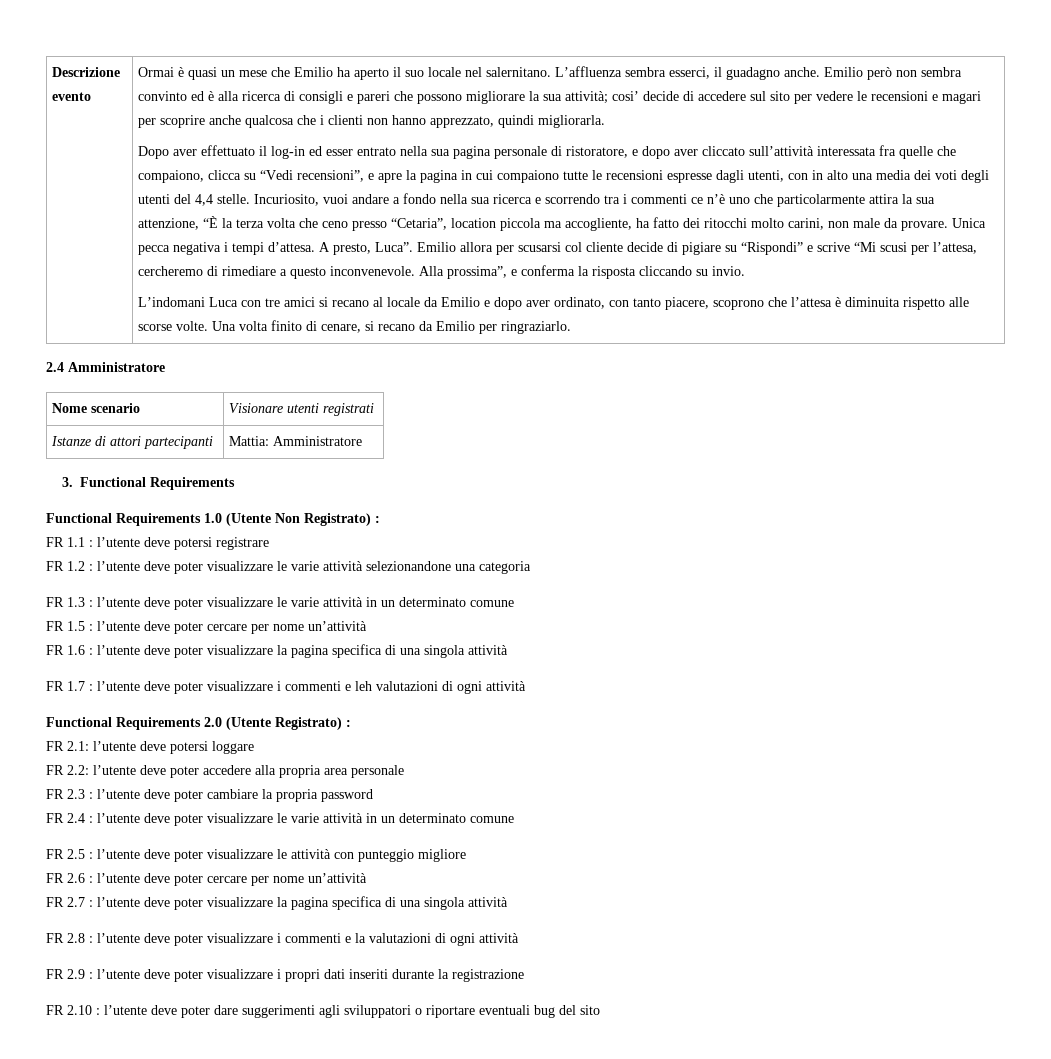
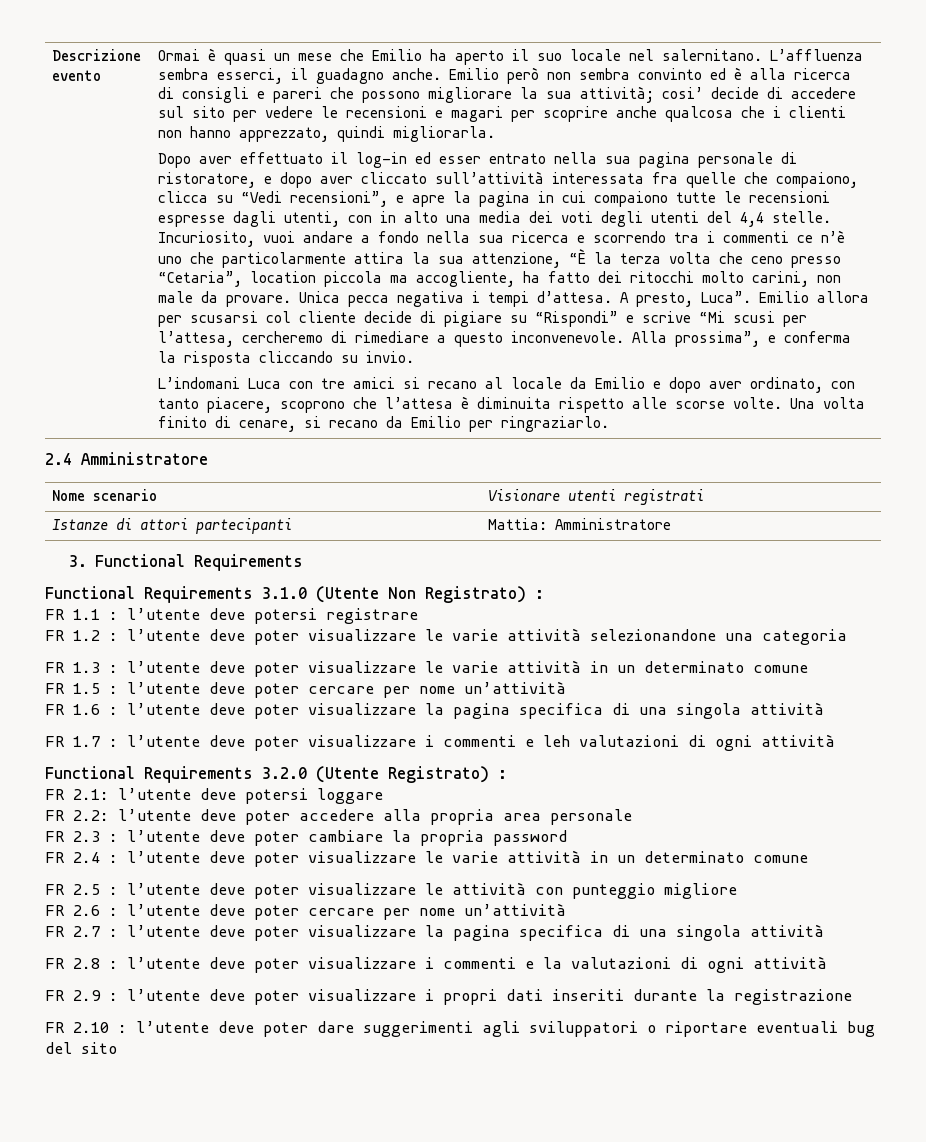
[204,513,222,523] 1.0 -> [262,587,307,599] 3.1.0
[204,717,222,727] 2.0 -> [262,767,307,779] 3.2.0

